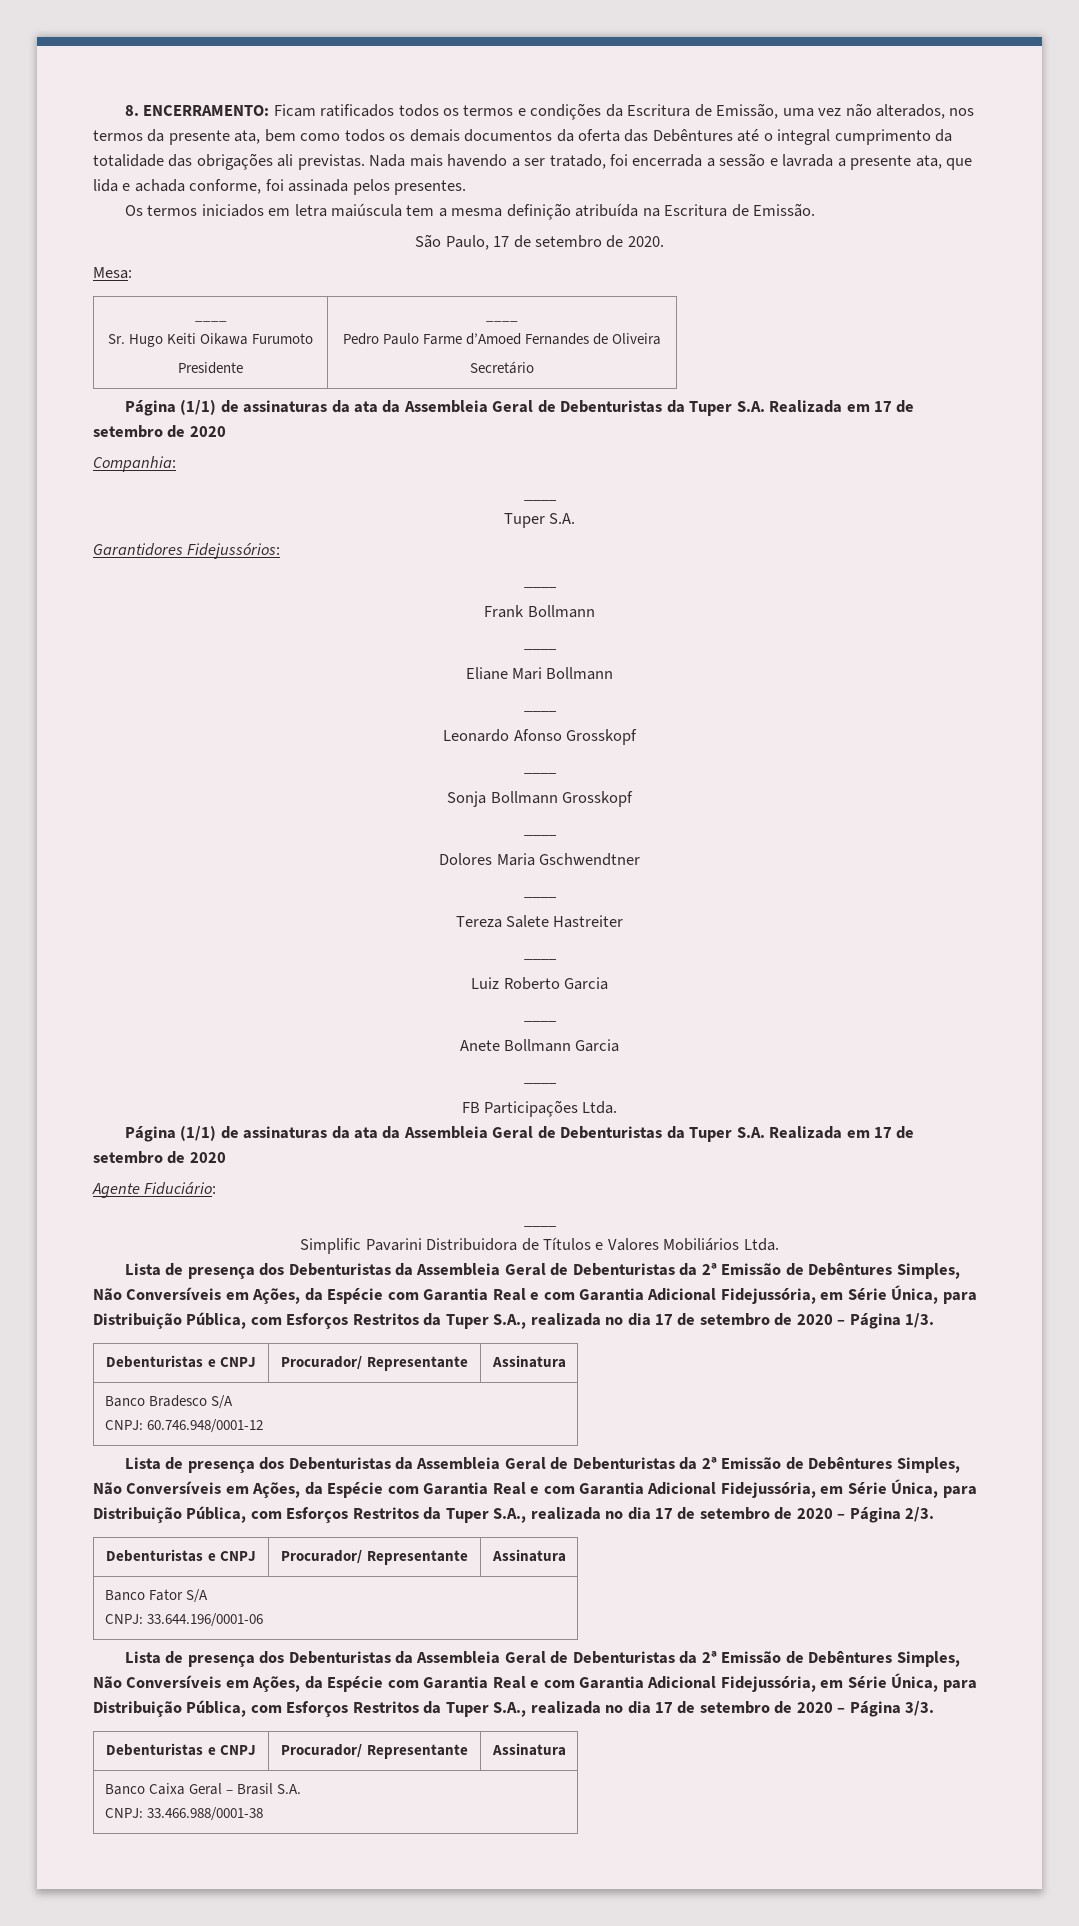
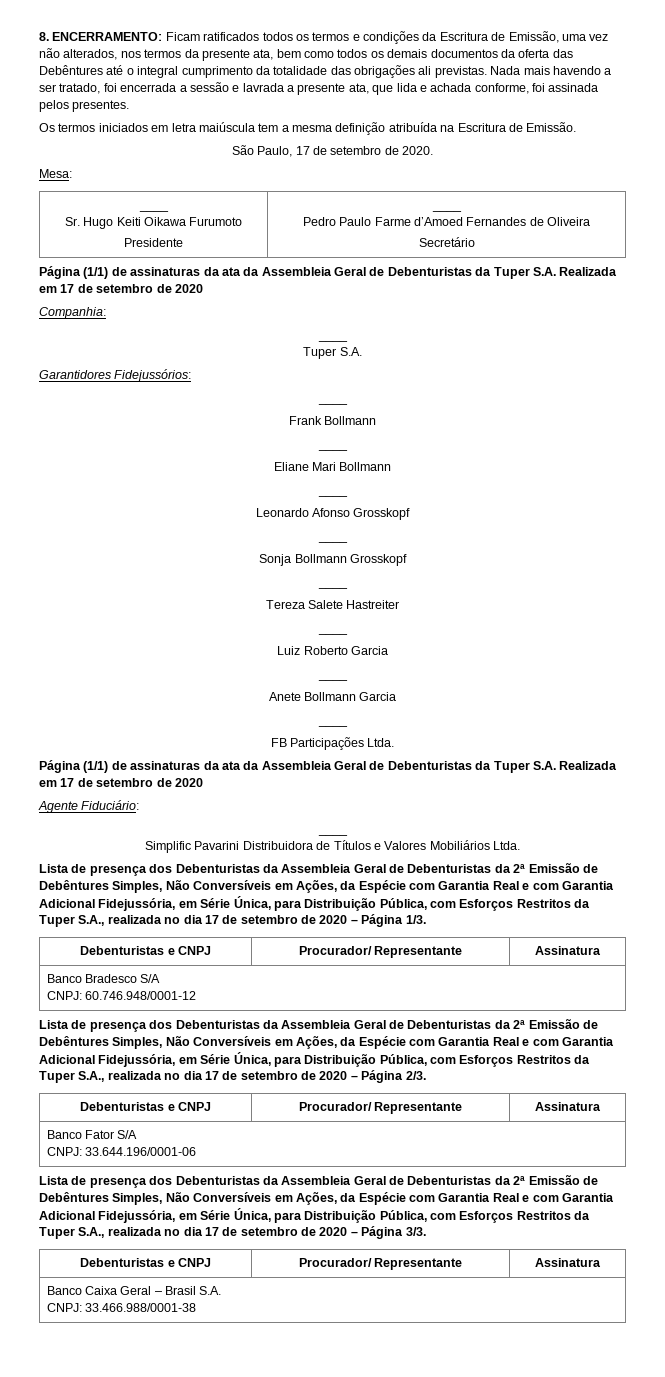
[439,853,640,866] [523,896,557,898] // Dolores Maria Gschwendtner // ____ -> (348, 587) none

